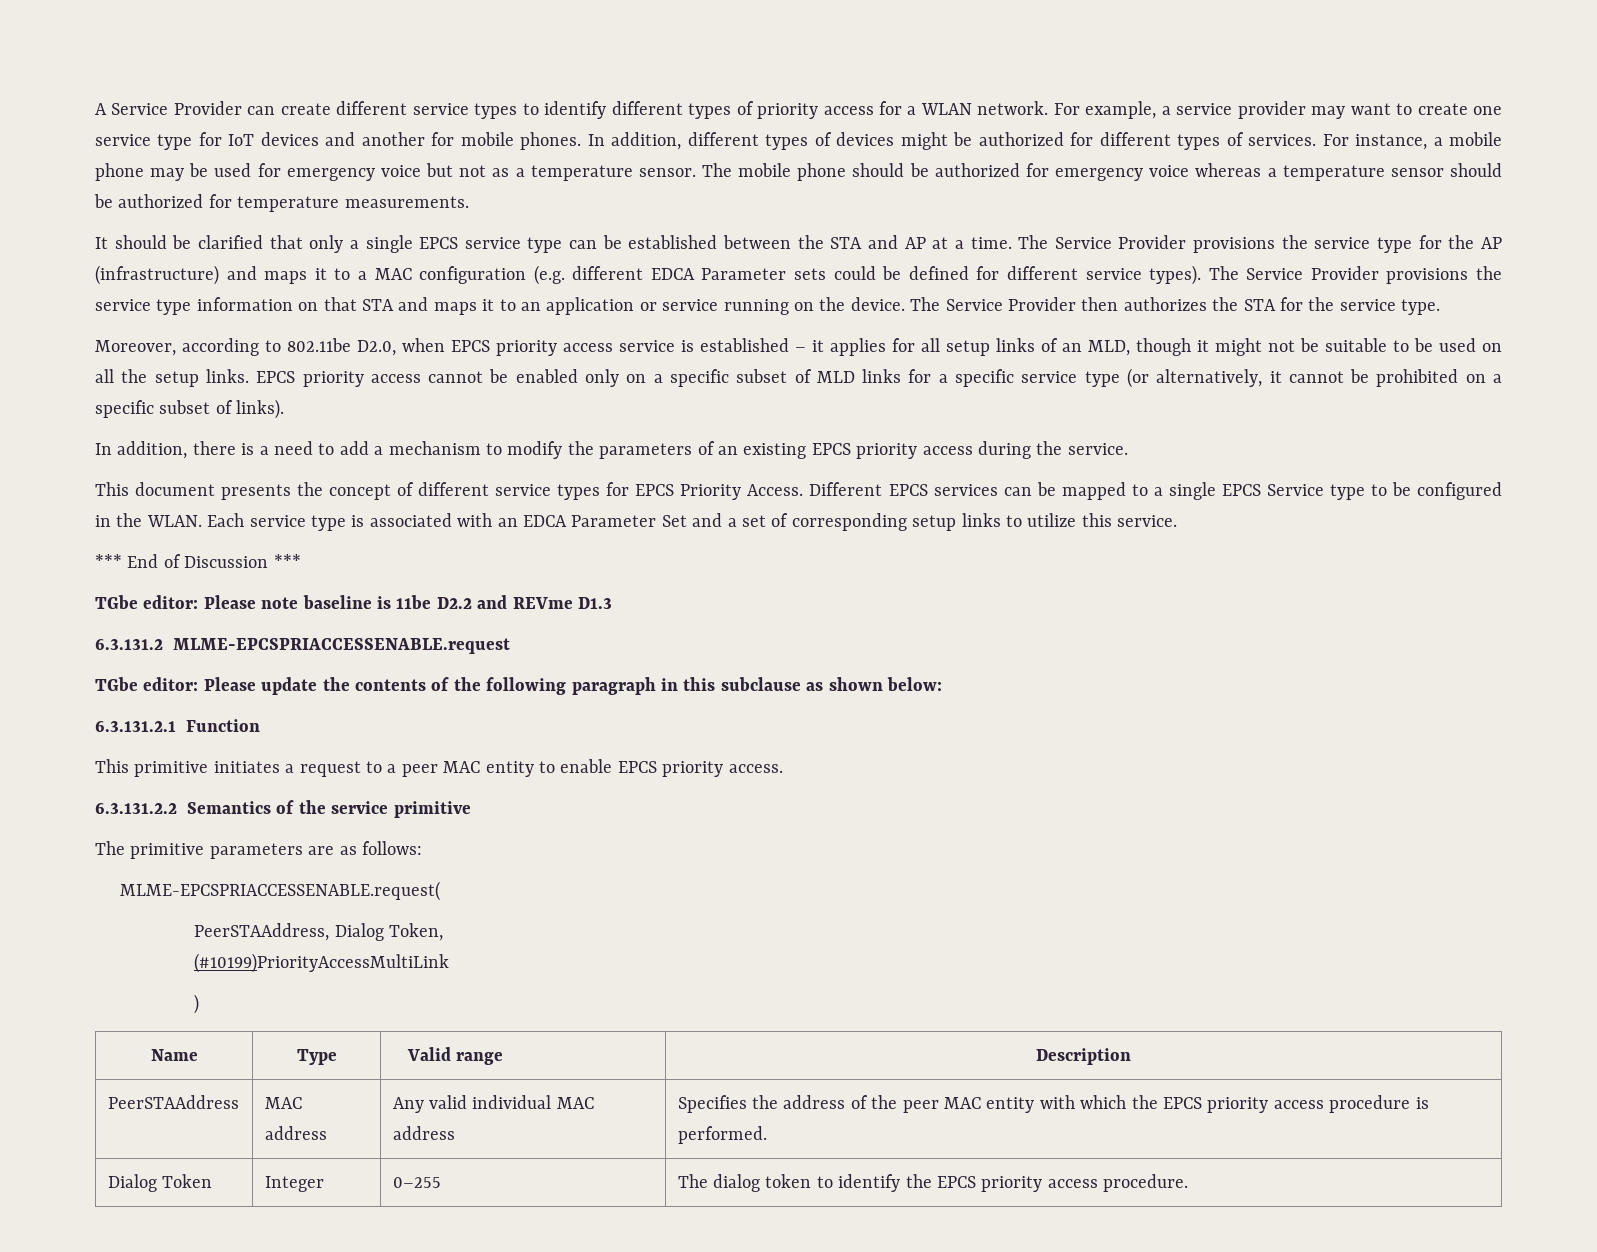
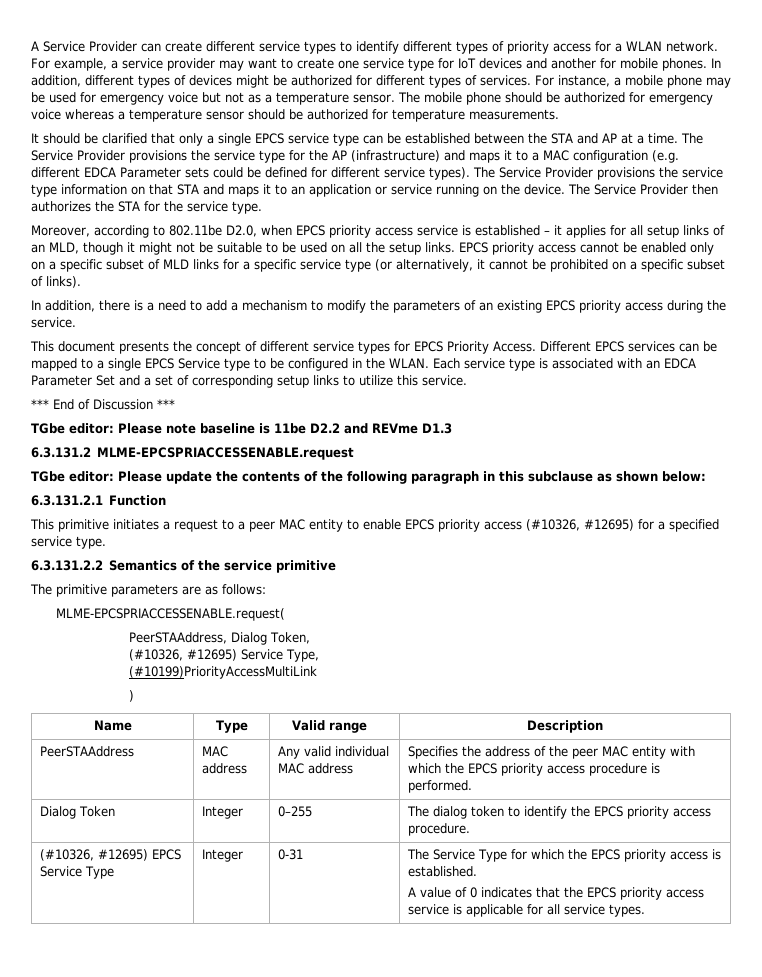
[728,764,783,773] access. -> [484,519,719,532] [31,536,106,549] access (#10326, #12695) for a specified service type.
(443, 932) none -> [129,649,320,662] // (#10326, #12695) Service Type,
(1189, 1183) none -> [39,849,181,861] [39,866,114,879] [201,849,243,862] [277,849,303,860] [406,849,721,862] [407,866,477,877] [407,887,704,900] [407,904,645,917] // (#10326, #12695) EPCS Service Type | Integer | 0-31 | The Service Type for which the EPCS priority access is established. // A value of 0 indicates that the EPCS priority access service is applicable for all service types.

